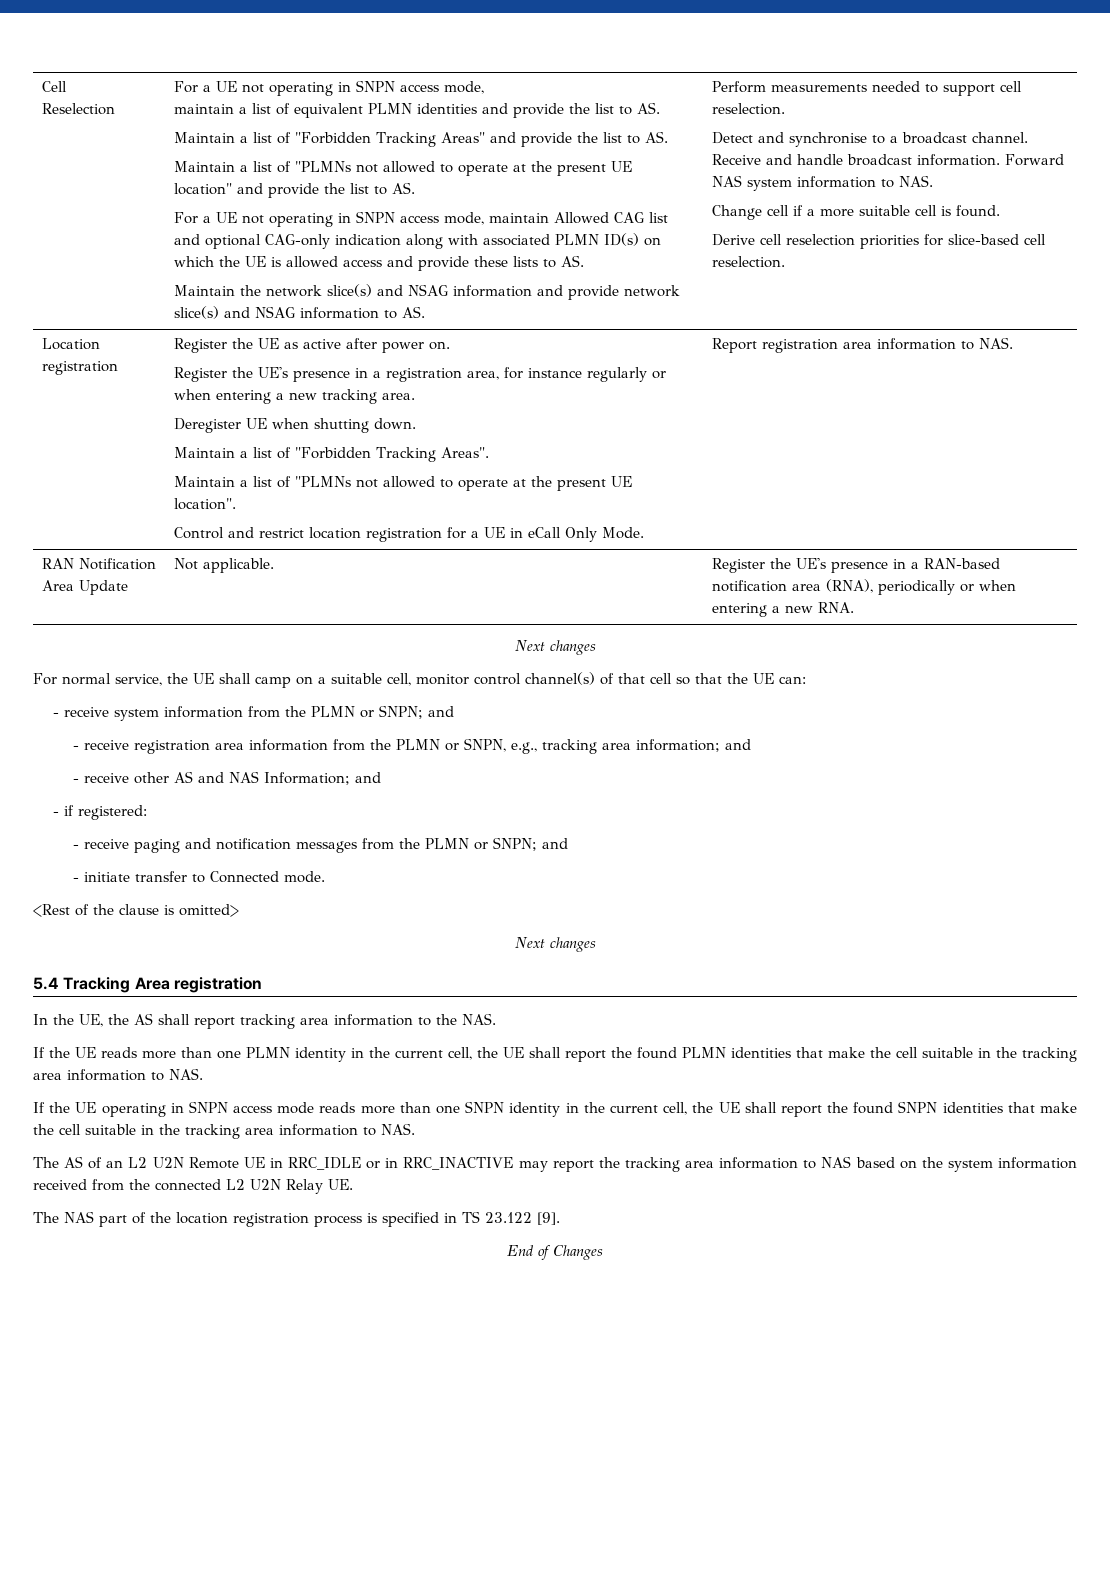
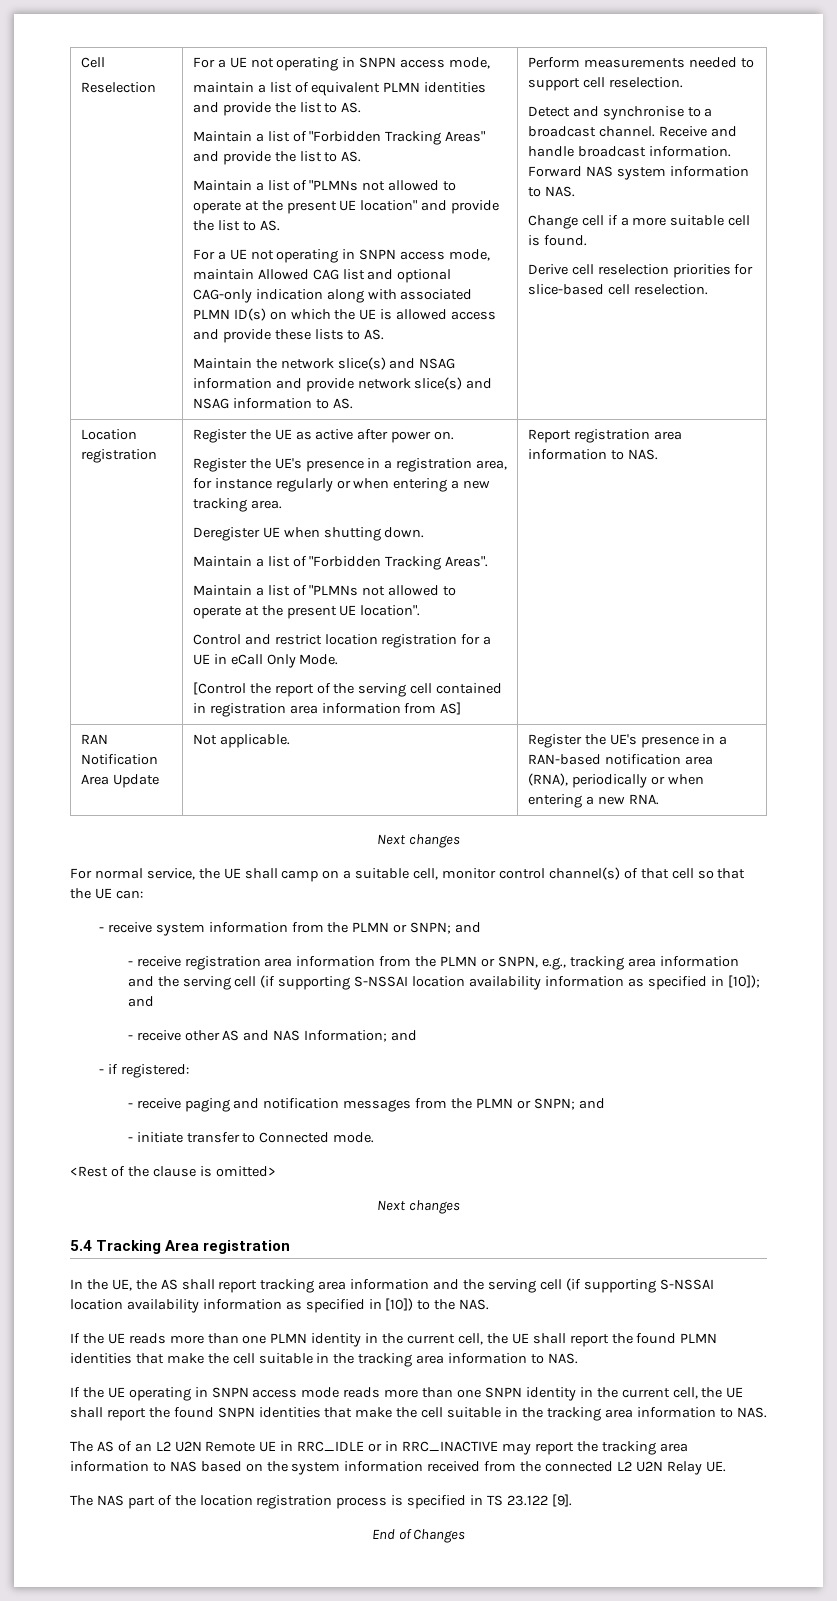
(645, 533) none -> [192,682,503,697] [192,702,462,717] // [Control the report of the serving cell contained in registration area information from AS]
[635,739,720,752] information; -> [659,956,739,967] [127,975,760,990] information and the serving cell (if supporting S-NSSAI location availability information as specified in [10]);
(413, 1020) none -> [433,1278,714,1293] [70,1298,414,1313] and the serving cell (if supporting S-NSSAI location availability information as specified in [10])

